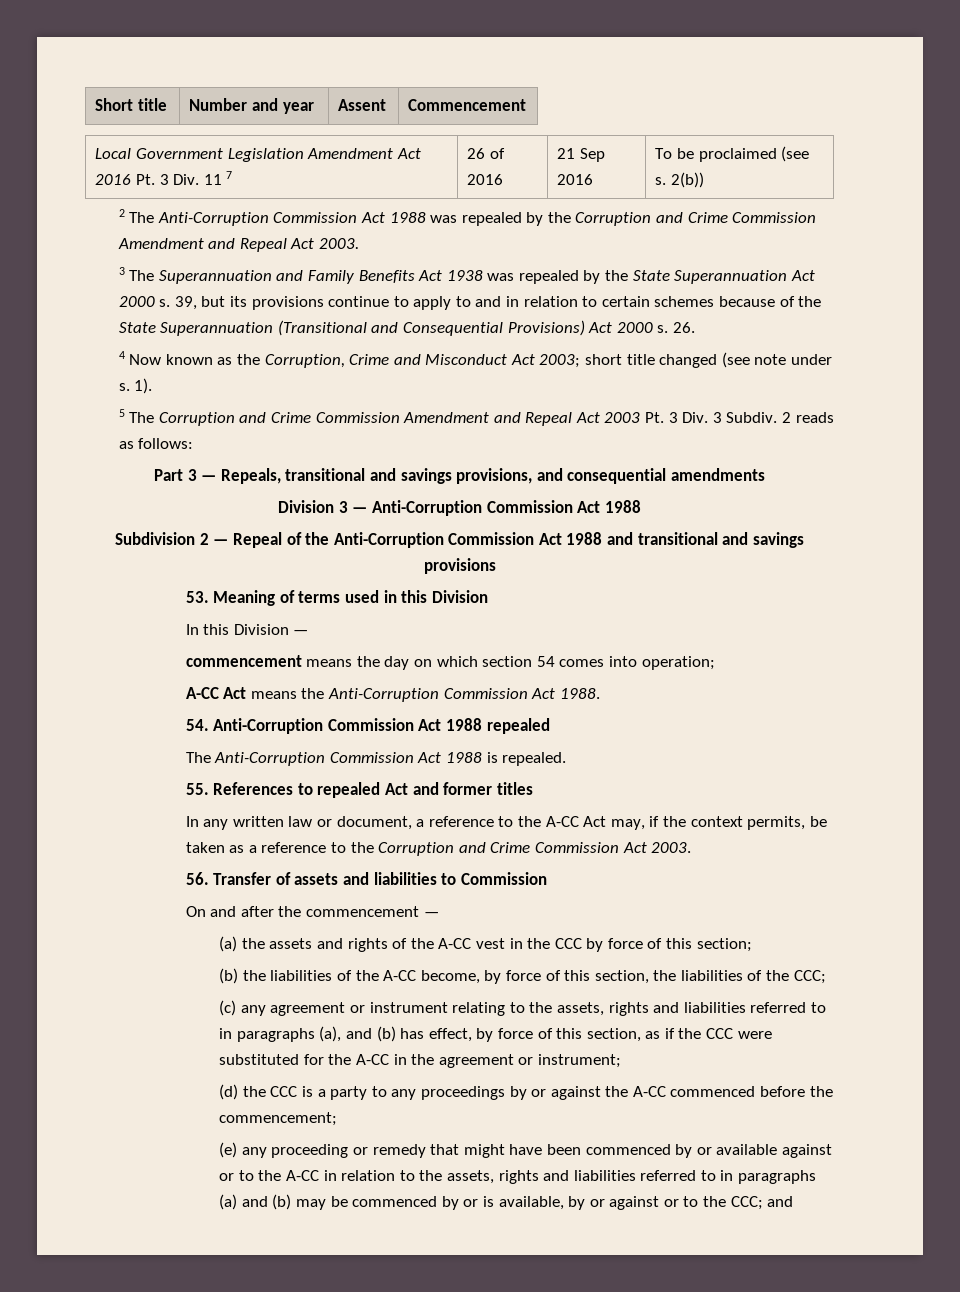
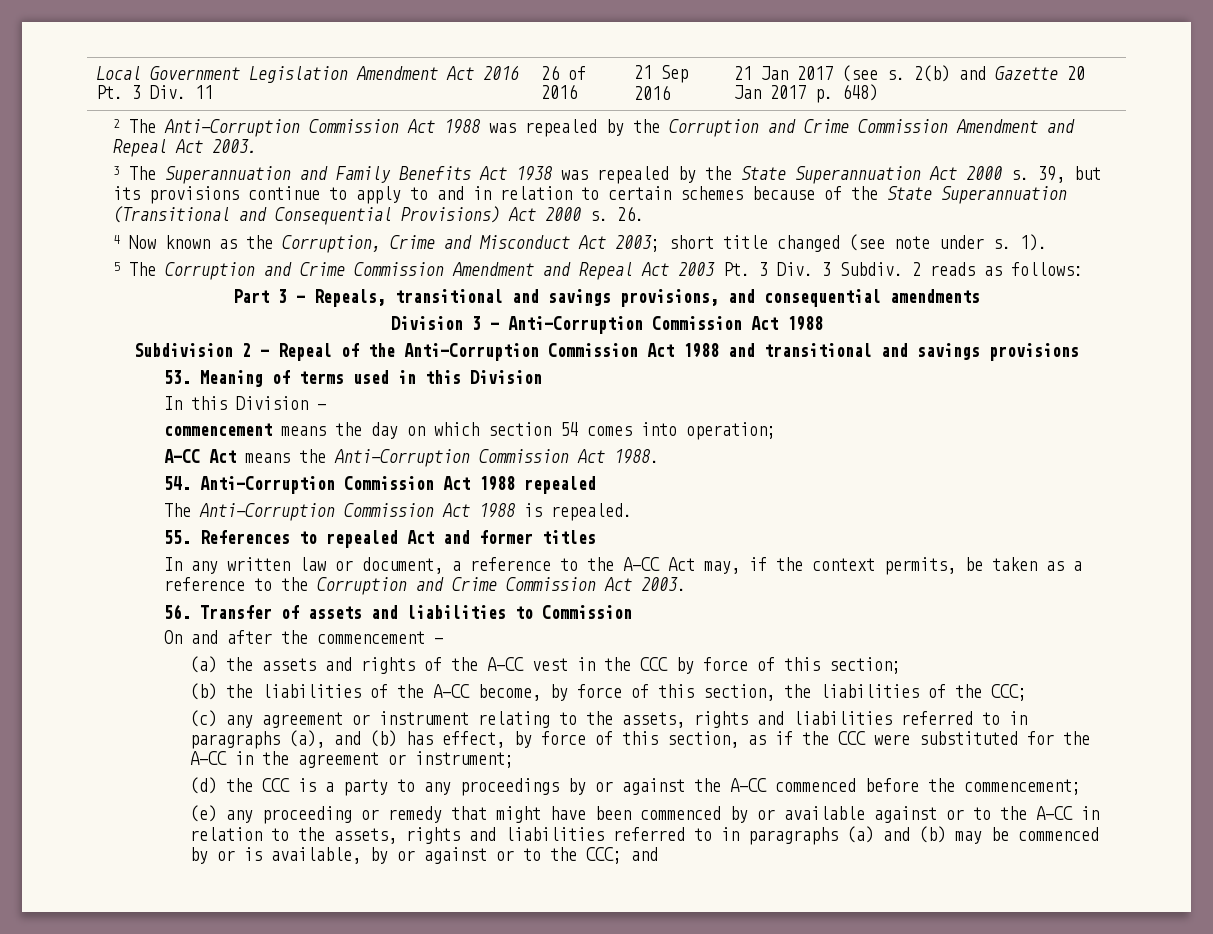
[95,98,167,111] [189,98,314,114] [338,99,387,111] [408,99,527,111] Short title | Number and year | Assent | Commencement // -> (96, 73) none
[226,171,233,179] 7 -> (214, 92) none
[655,146,810,162] [655,172,704,188] To be proclaimed (see s. 2(b)) -> [734,65,1086,82] [734,84,879,103] 21 Jan 2017 (see s. 2(b) and Gazette 20 Jan 2017 p. 648)

